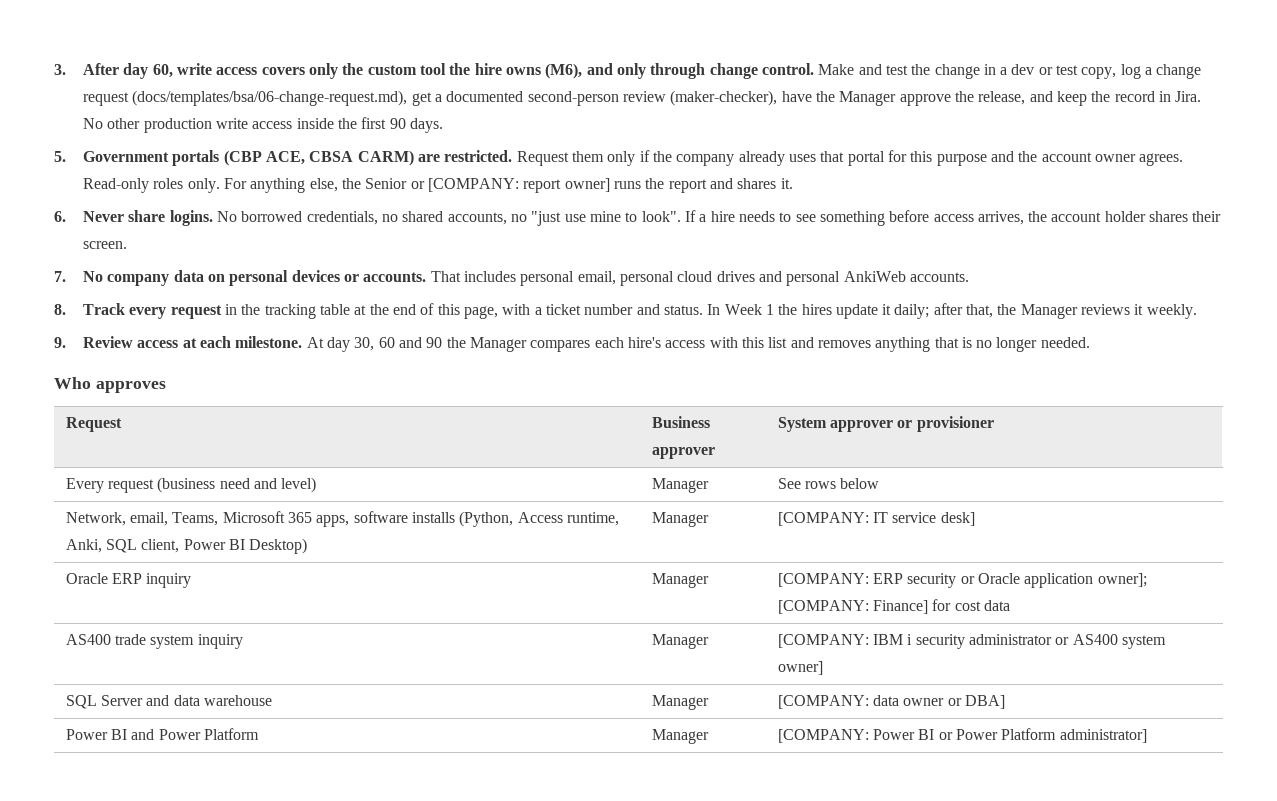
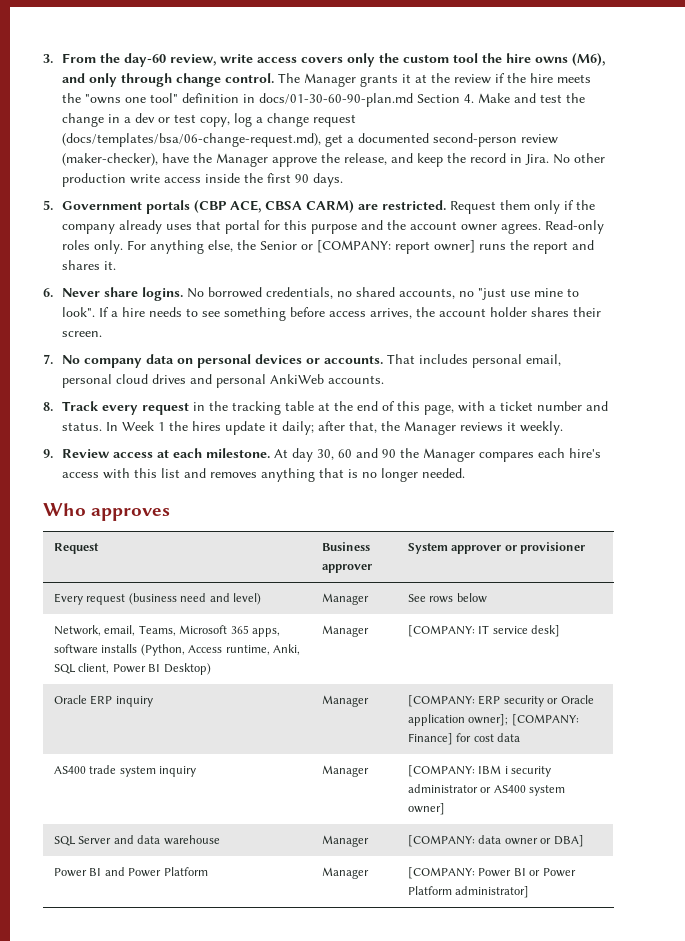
[83,63,173,79] After day 60, -> [62,53,217,67] From the day-60 review,
(814, 69) none -> [278,73,592,87] [62,93,475,107] The Manager grants it at the review if the hire meets the "owns one tool" definition in docs/01-30-60-90-plan.md Section 4.

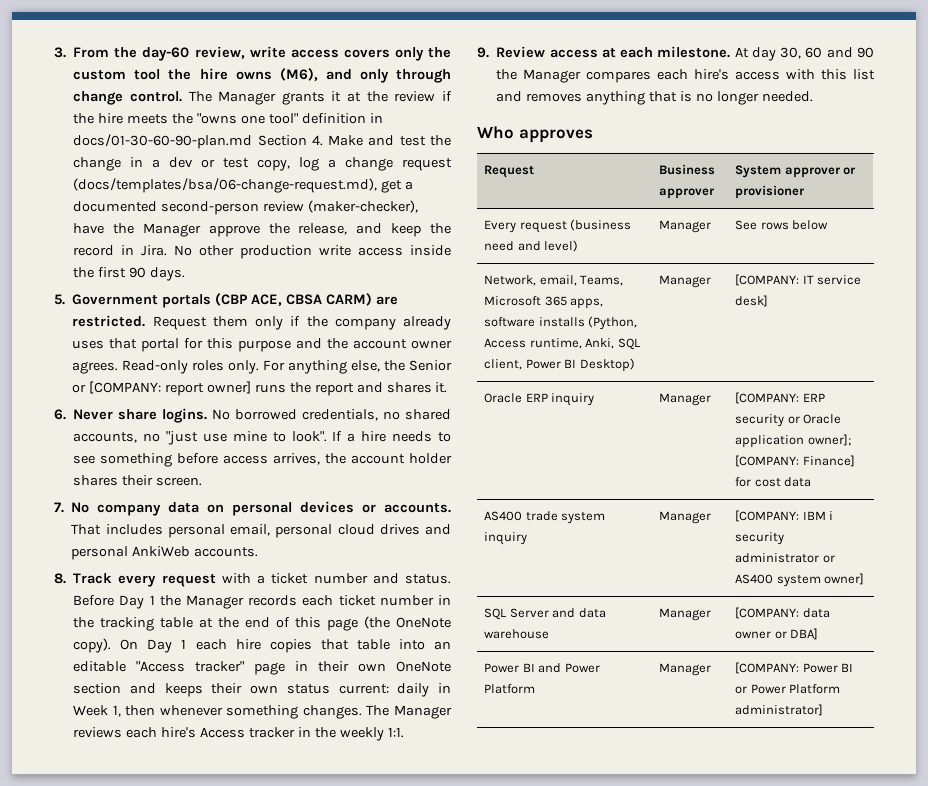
(190, 408) none -> [221,573,451,584] [73,595,434,609] with a ticket number and status. Before Day 1 the Manager records each ticket number
[424,401,609,415] [62,421,564,435] page, with a ticket number and status. In Week 1 the hires update it daily; after that, the Manager reviews it weekly. -> [327,616,451,631] [73,638,451,653] [73,661,452,675] [73,683,451,697] [73,705,452,719] [73,727,404,741] page (the OneNote copy). On Day 1 each hire copies that table into an editable "Access tracker" page in their own OneNote section and keeps their own status current: daily in Week 1, then whenever something changes. The Manager reviews each hire's Access tracker in the weekly 1:1.

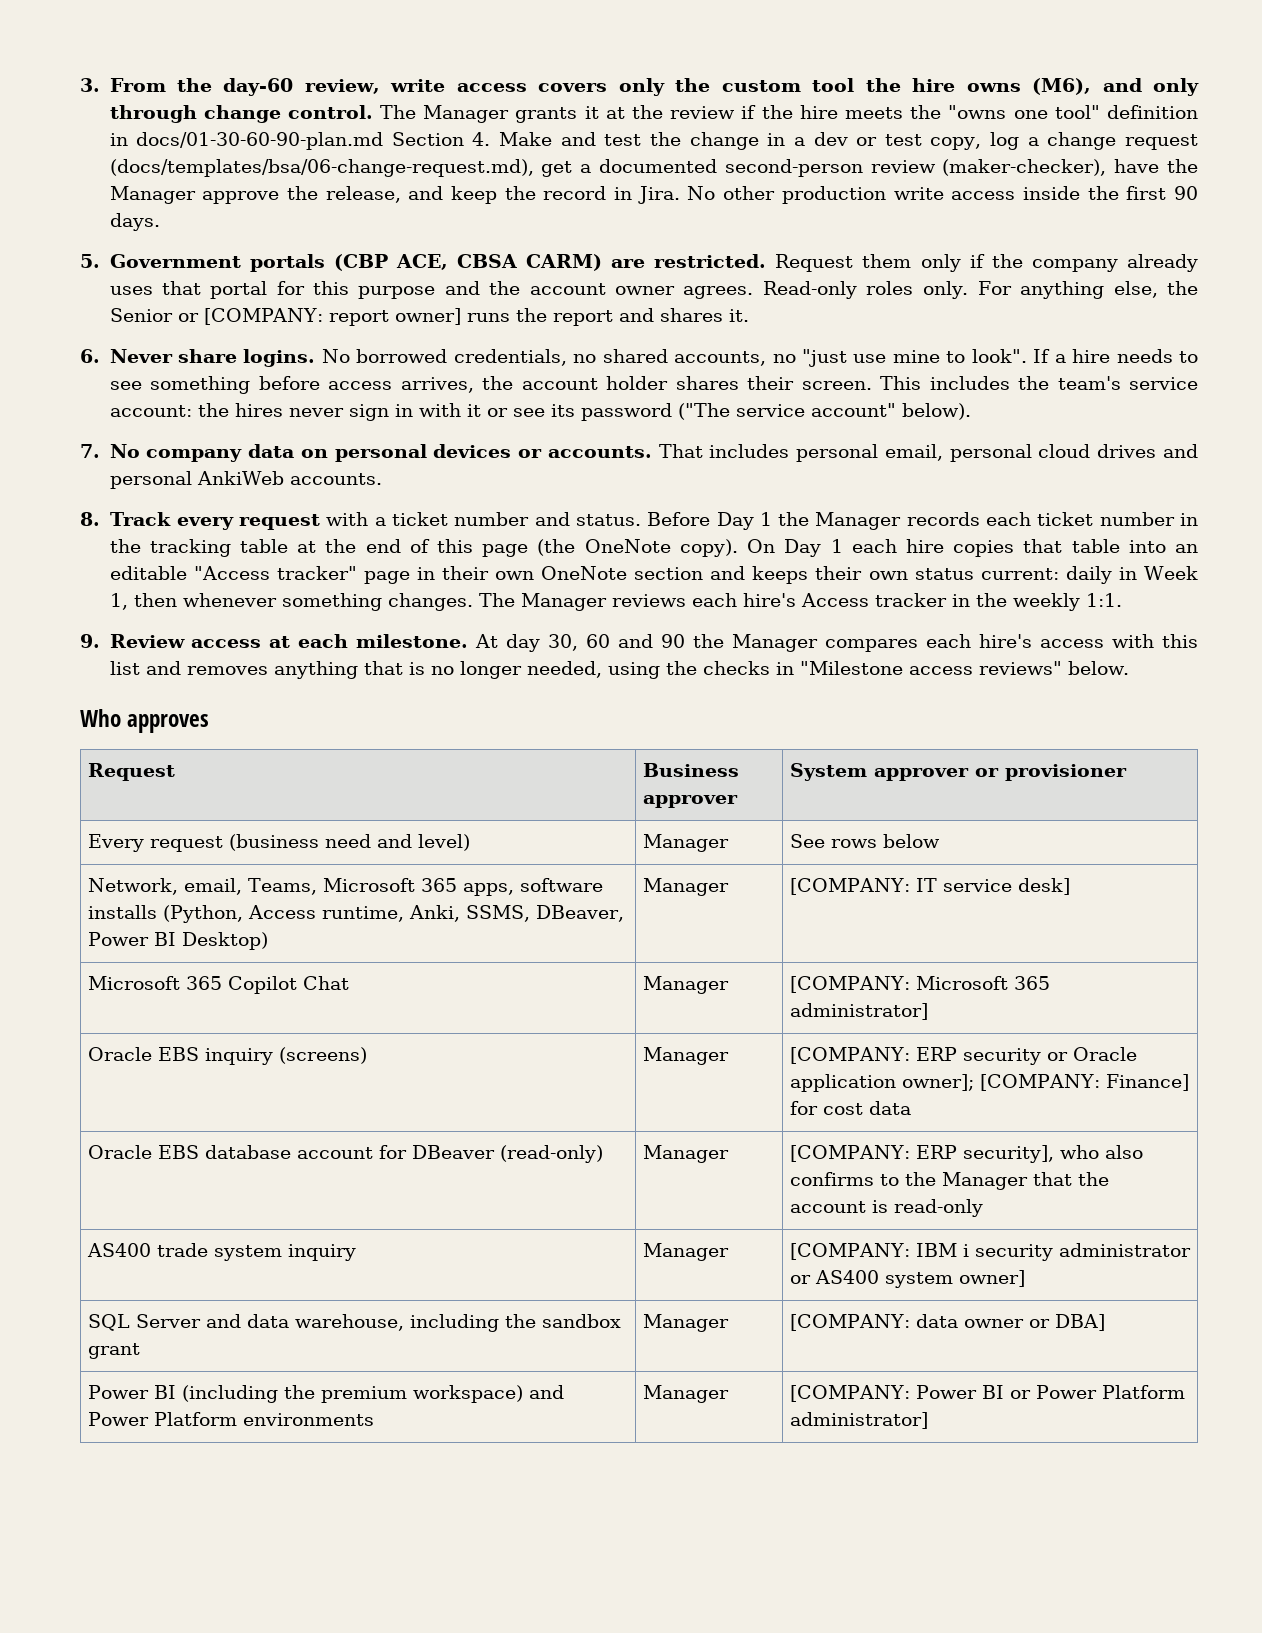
(203, 481) none -> [880,376,1198,390] [109,403,971,421] This includes the team's service account: the hires never sign in with it or see its password ("The service account" below).
[761,91,813,102] needed. -> [526,661,1130,679] needed, using the checks in "Milestone access reviews" below.
[617,338,640,350] [484,359,523,370] SQL client, -> [465,905,624,922] SSMS, DBeaver,
[484,393,595,406] // Oracle ERP inquiry -> [87,976,349,994] [642,976,729,994] [789,976,1050,993] [789,1003,928,1020] [87,1047,367,1065] // Microsoft 365 Copilot Chat | Manager | [COMPANY: Microsoft 365 administrator] // Oracle EBS inquiry (screens)
(812, 482) none -> [87,1145,603,1163] [642,1145,729,1163] [789,1145,1143,1163] [789,1172,1109,1190] [789,1199,983,1217] // Oracle EBS database account for DBeaver (read-only) | Manager | [COMPANY: ERP security], who also confirms to the Manager that the account is read-only
[484,629,550,639] warehouse -> [294,1314,621,1332] [87,1343,140,1359] warehouse, including the sandbox grant
(535, 667) none -> [181,1385,523,1403] (including the premium workspace)
(536, 689) none -> [242,1413,374,1426] environments

